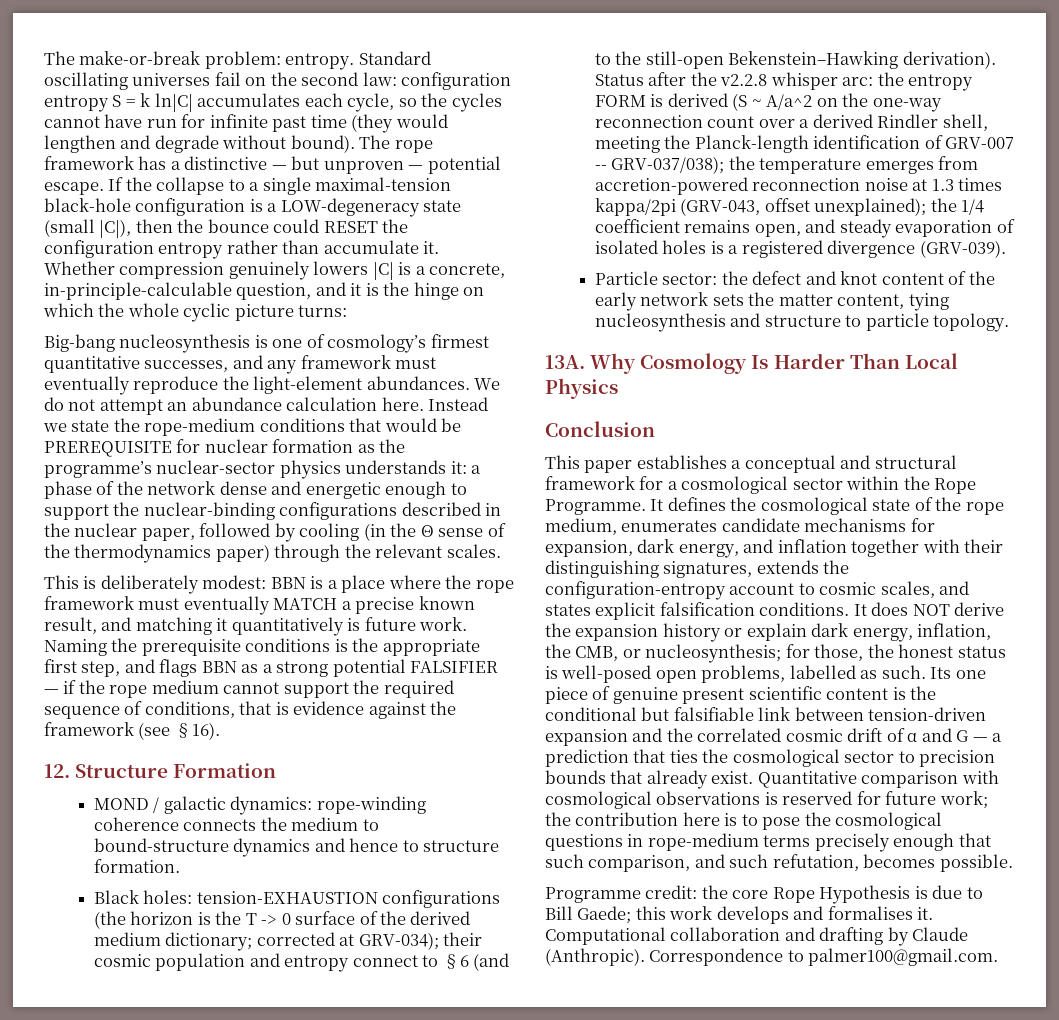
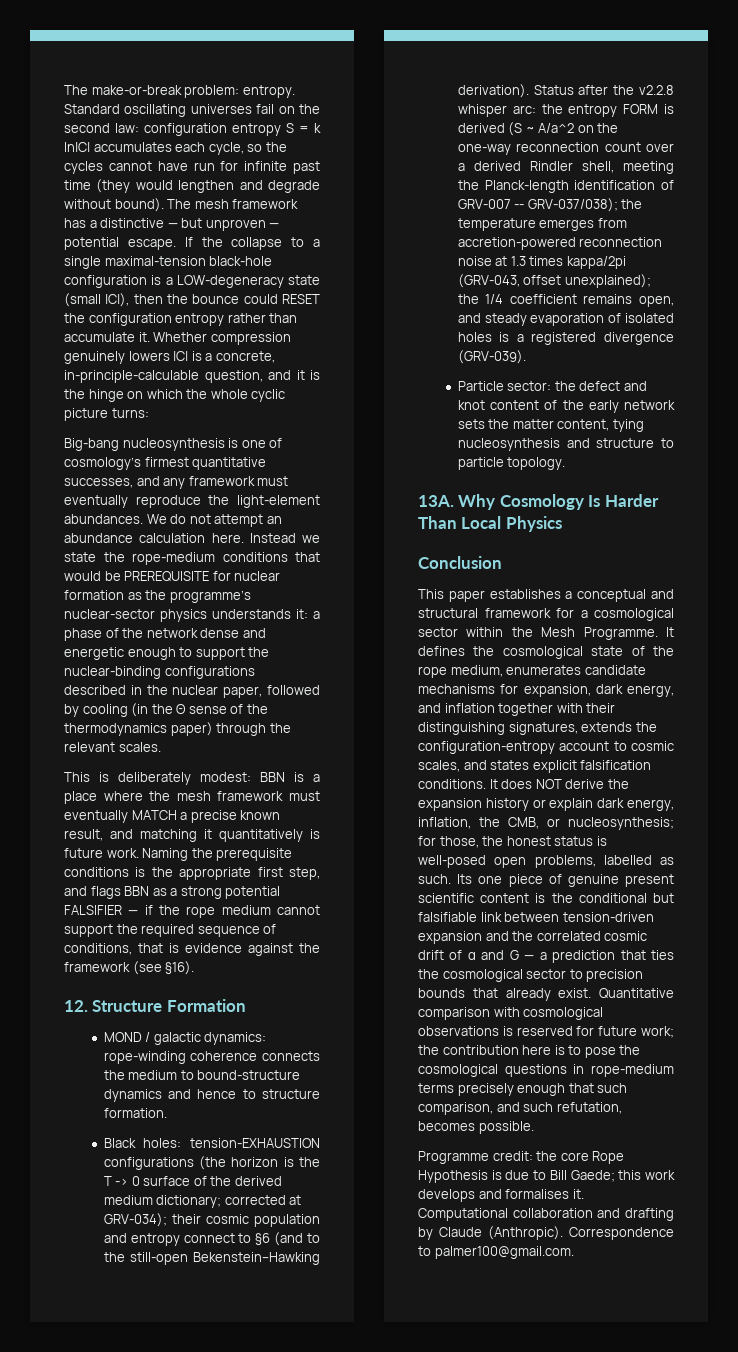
[394,140,433,153] rope -> [194,199,229,209] mesh
[475,580,514,593] rope -> [176,791,211,801] mesh
[934,478,977,494] Rope -> [541,627,576,637] Mesh

